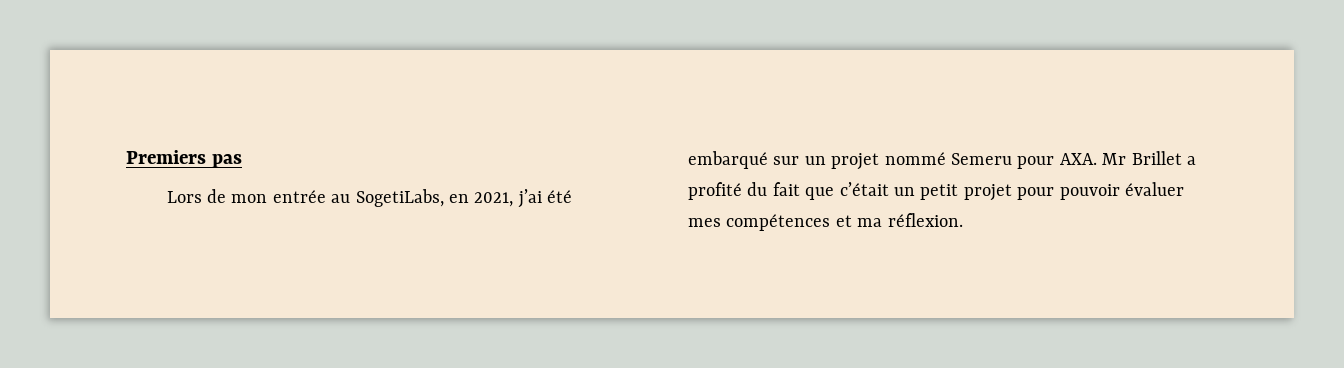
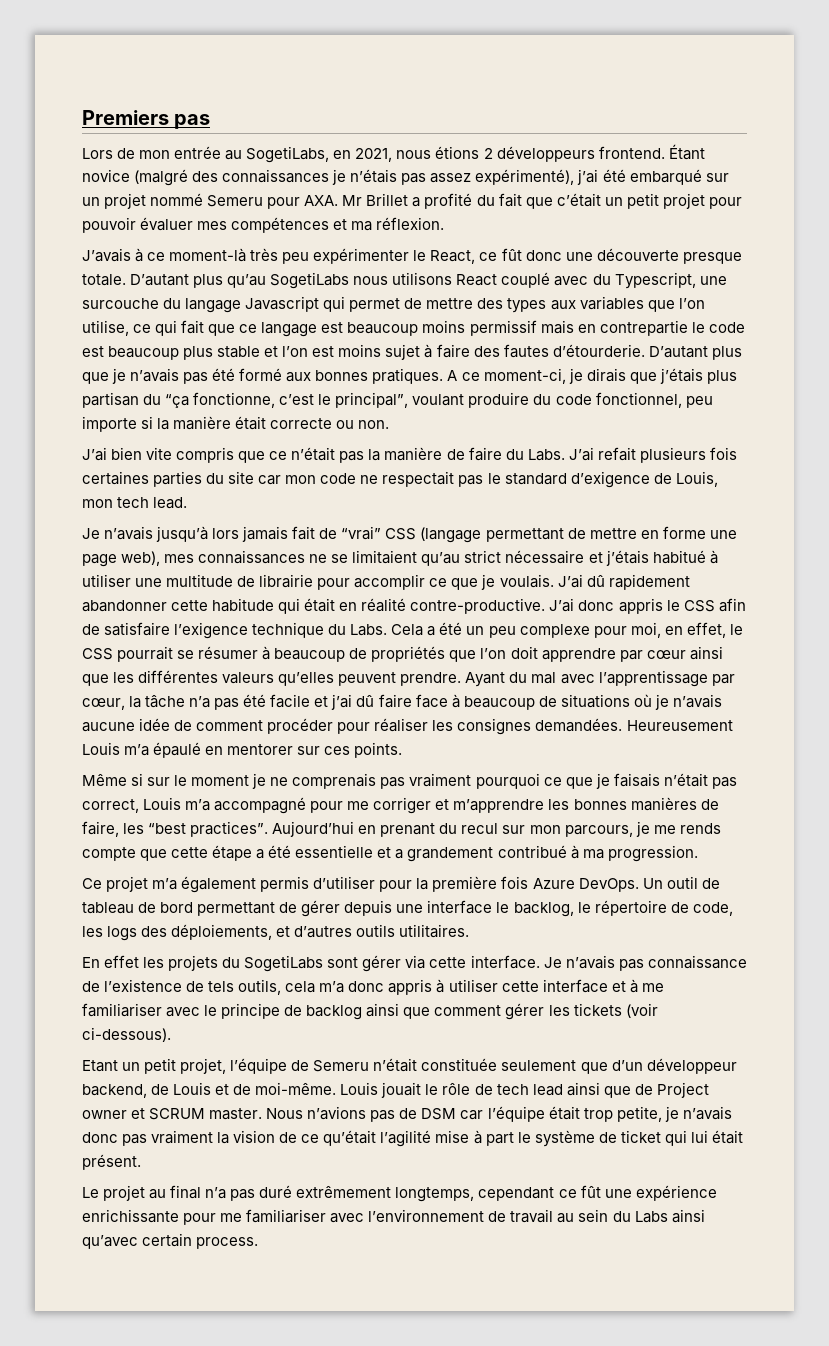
(514, 199) none -> [396,144,705,162] [82,169,575,186] nous étions 2 développeurs frontend. Étant novice (malgré des connaissances je n’étais pas assez expérimenté),
(963, 220) none -> [82,248,742,264] [82,272,727,289] [82,296,705,313] [82,320,745,337] [82,344,742,360] [82,368,737,384] [82,392,713,408] [82,416,390,432] [82,447,737,463] [82,471,718,488] [82,497,188,509] [82,526,737,543] [82,550,718,567] [82,574,690,590] [82,598,746,614] [82,622,743,639] [82,646,723,662] [82,670,735,687] [82,694,722,710] [82,718,733,735] [82,742,403,758] [82,773,737,789] [82,797,719,814] [82,821,721,837] [82,845,698,862] [82,876,720,893] [82,900,733,917] [82,924,470,941] [82,955,747,972] [82,979,664,995] [82,1003,658,1020] [82,1027,171,1042] [82,1058,737,1074] [82,1082,709,1098] [82,1106,732,1122] [82,1130,743,1147] [82,1154,141,1170] [82,1185,717,1202] [82,1209,705,1225] [82,1233,259,1249] // J’avais à ce moment-là très peu expérimenter le React, ce fût donc une découverte presque totale. D’autant plus qu’au SogetiLabs nous utilisons React couplé avec du Typescript, une surcouche du langage Javascript qui permet de mettre des types aux variables que l’on utilise, ce qui fait que ce langage est beaucoup moins permissif mais en contrepartie le code est beaucoup plus stable et l’on est moins sujet à faire des fautes d’étourderie. D’autant plus que je n’avais pas été formé aux bonnes pratiques. A ce moment-ci, je dirais que j’étais plus partisan du “ça fonctionne, c’est le principal”, voulant produire du code fonctionnel, peu importe si la manière était correcte ou non. // J’ai bien vite compris que ce n’était pas la manière de faire du Labs. J’ai refait plusieurs fois certaines parties du site car mon code ne respectait pas le standard d’exigence de Louis, mon tech lead. // Je n’avais jusqu’à lors jamais fait de “vrai” CSS (langage permettant de mettre en forme une page web), mes connaissances ne se limitaient qu’au strict nécessaire et j’étais habitué à utiliser une multitude de librairie pour accomplir ce que je voulais. J’ai dû rapidement abandonner cette habitude qui était en réalité contre-productive. J’ai donc appris le CSS afin de satisfaire l’exigence technique du Labs. Cela a été un peu complexe pour moi, en effet, le CSS pourrait se résumer à beaucoup de propriétés que l’on doit apprendre par cœur ainsi que les différentes valeurs qu’elles peuvent prendre. Ayant du mal avec l’apprentissage par cœur, la tâche n’a pas été facile et j’ai dû faire face à beaucoup de situations où je n’avais aucune idée de comment procéder pour réaliser les consignes demandées. Heureusement Louis m’a épaulé en mentorer sur ces points. // Même si sur le moment je ne comprenais pas vraiment pourquoi ce que je faisais n’était pas correct, Louis m’a accompagné pour me corriger et m’apprendre les bonnes manières de faire, les “best practices”. Aujourd’hui en prenant du recul sur mon parcours, je me rends compte que cette étape a été essentielle et a grandement contribué à ma progression. // Ce projet m’a également permis d’utiliser pour la première fois Azure DevOps. Un outil de tableau de bord permettant de gérer depuis une interface le backlog, le répertoire de code, les logs des déploiements, et d’autres outils utilitaires. // En effet les projets du SogetiLabs sont gérer via cette interface. Je n’avais pas connaissance de l’existence de tels outils, cela m’a donc appris à utiliser cette interface et à me familiariser avec le principe de backlog ainsi que comment gérer les tickets (voir ci-dessous). // Etant un petit projet, l’équipe de Semeru n’était constituée seulement que d’un développeur backend, de Louis et de moi-même. Louis jouait le rôle de tech lead ainsi que de Project owner et SCRUM master. Nous n’avions pas de DSM car l’équipe était trop petite, je n’avais donc pas vraiment la vision de ce qu’était l’agilité mise à part le système de ticket qui lui était présent. // Le projet au final n’a pas duré extrêmement longtemps, cependant ce fût une expérience enrichissante pour me familiariser avec l’environnement de travail au sein du Labs ainsi qu’avec certain process.

